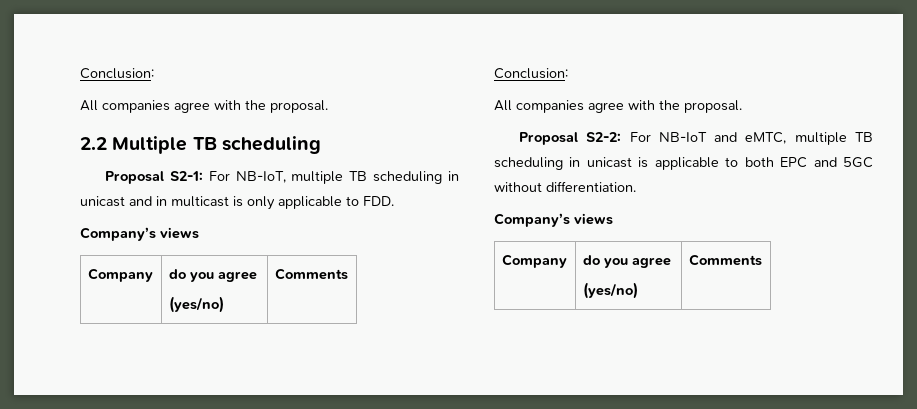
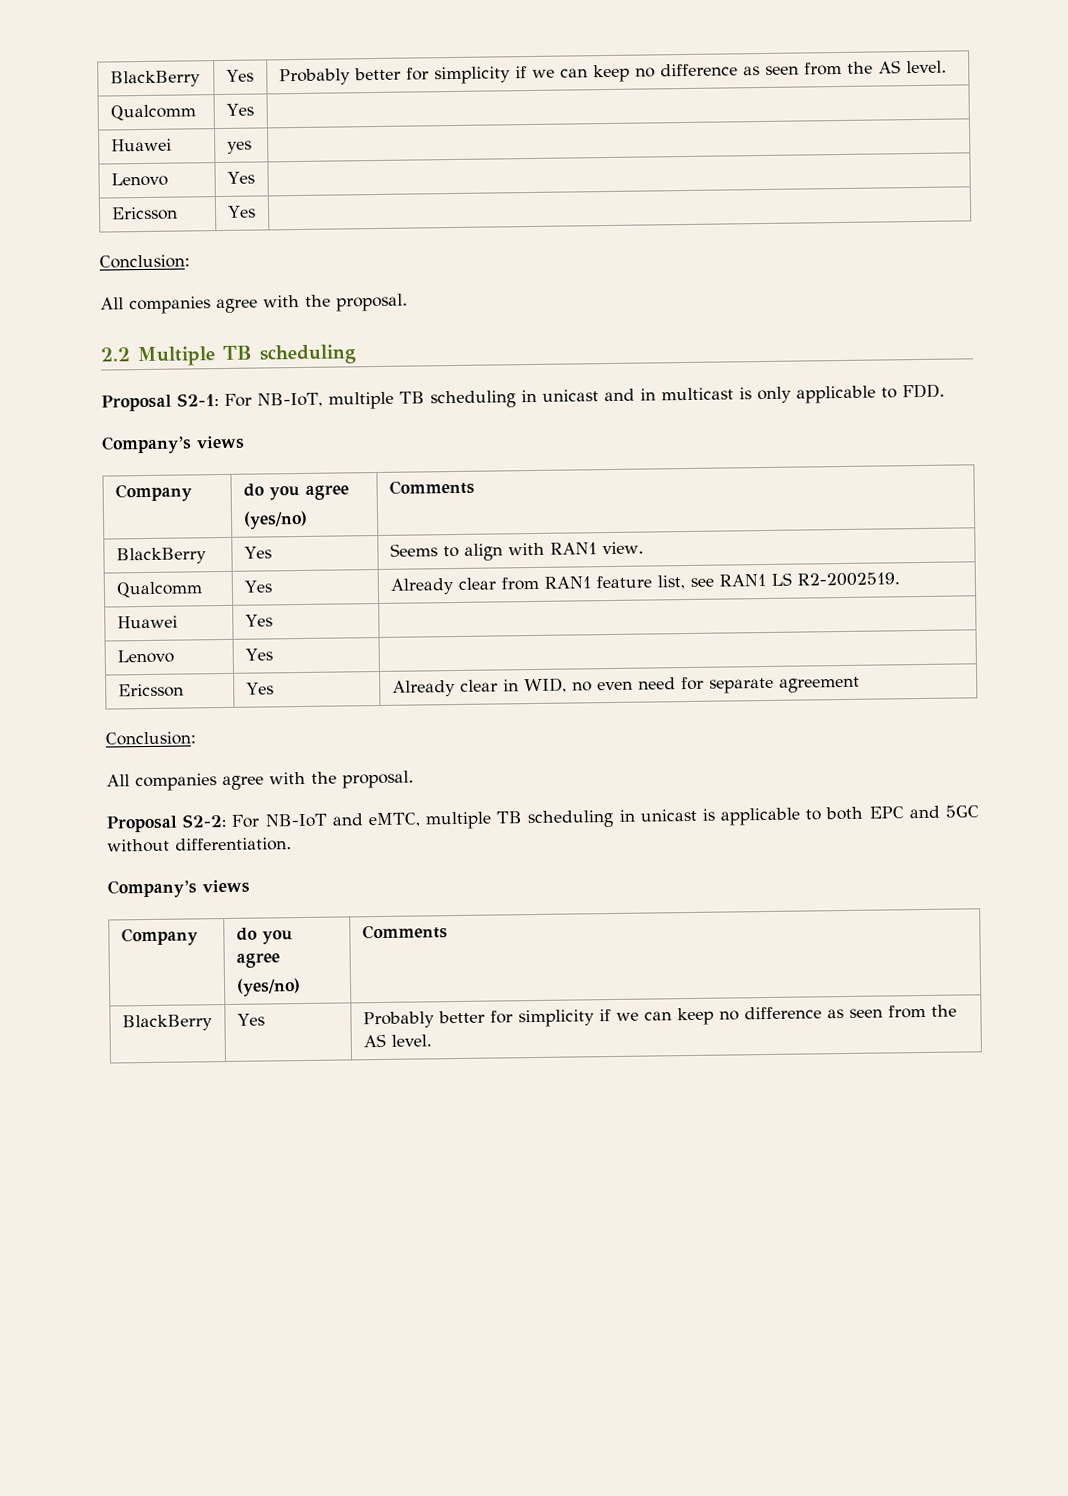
(80, 73) none -> [109,70,201,88] [225,69,254,82] [278,60,947,86] [109,104,196,121] [225,103,254,116] [110,138,172,152] [226,140,252,154] [110,172,168,187] [226,171,255,184] [110,206,178,221] [226,205,256,218] BlackBerry | Yes | Probably better for simplicity if we can keep no difference as seen from the AS level. // Qualcomm | Yes | // Huawei | yes | // Lenovo | Yes | // Ericsson | Yes | //
(348, 274) none -> [115,547,207,565] [243,546,272,559] [389,541,644,561] [115,581,203,598] [243,580,272,593] [389,572,900,595] [116,615,178,629] [244,614,273,627] [116,649,174,664] [244,648,273,661] [117,683,184,698] [245,682,274,695] [391,676,860,697] // BlackBerry | Yes | Seems to align with RAN1 view. // Qualcomm | Yes | Already clear from RAN1 feature list, see RAN1 LS R2-2002519. // Huawei | Yes | // Lenovo | Yes | // Ericsson | Yes | Already clear in WID, no even need for separate agreement
(762, 260) none -> [121,1014,213,1032] [236,1013,265,1026] [362,1004,957,1029] [362,1033,432,1048] // BlackBerry | Yes | Probably better for simplicity if we can keep no difference as seen from the AS level.

